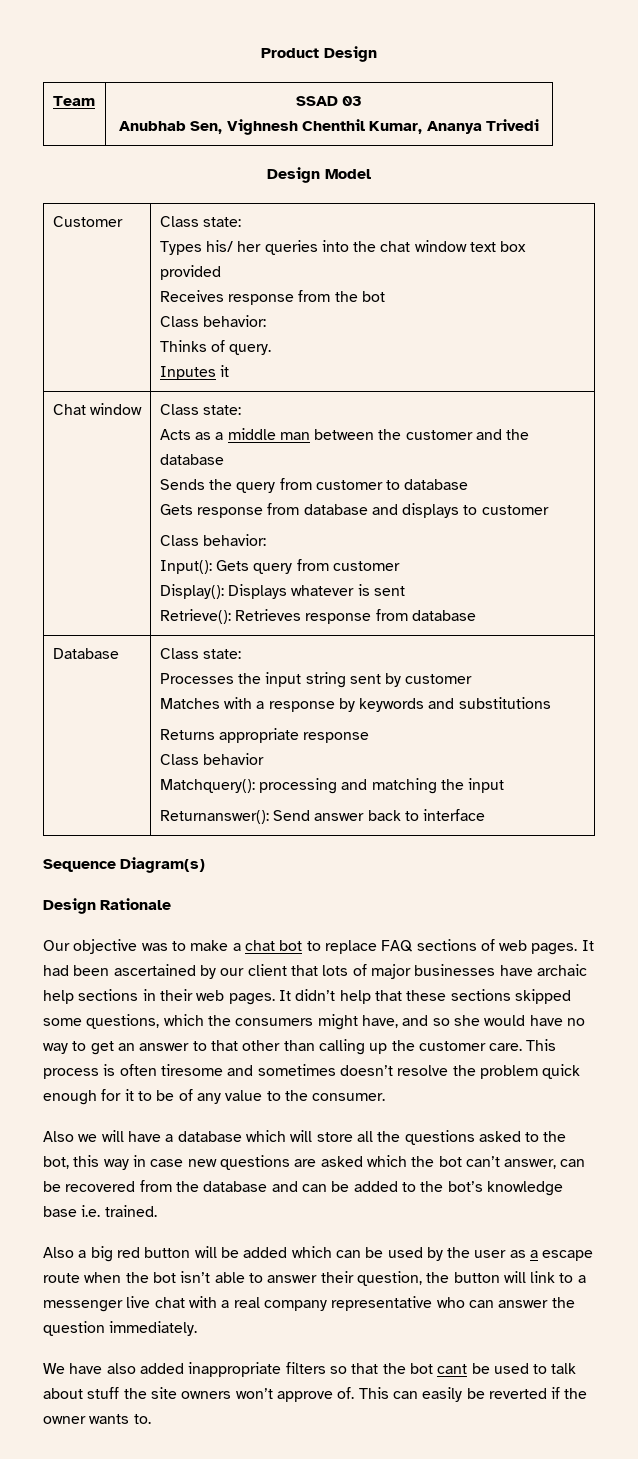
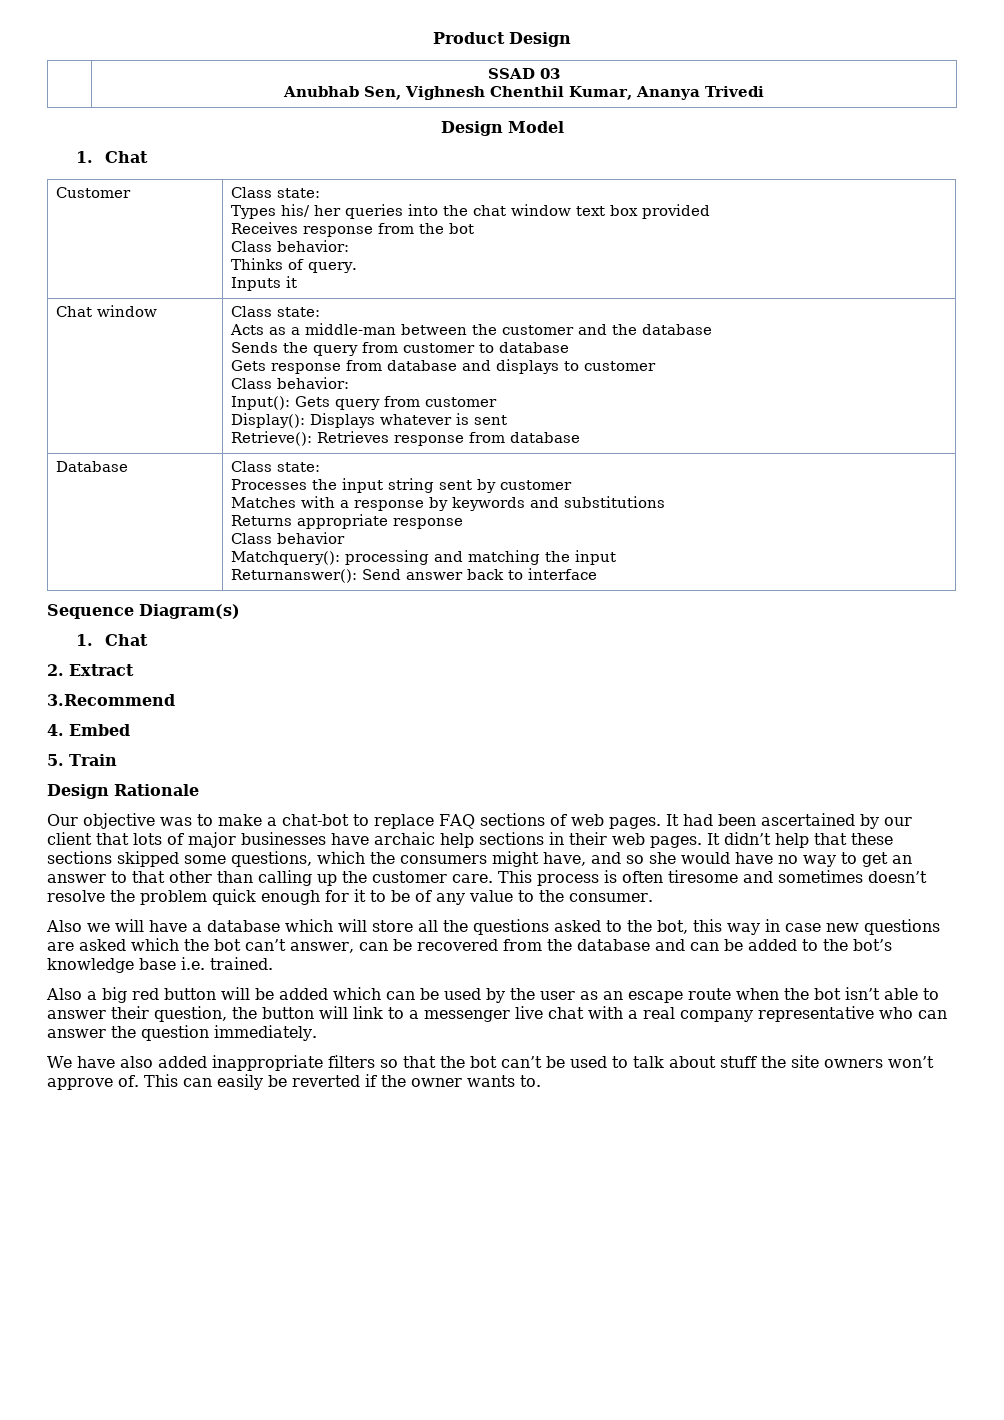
[52,96,95,106] Team -> (571, 39) none
(371, 174) none -> [76,151,149,163] // 1. Chat
[159,366,216,380] Inputes -> [230,277,281,291] Inputs
[227,428,310,440] middle man -> [304,323,396,335] middle-man
(206, 865) none -> [76,634,149,646] [47,664,134,676] [47,694,175,706] [47,724,130,736] [47,754,117,766] // 1. Chat // 2. Extract // 3.Recommend // 4. Embed // 5. Train
[244,940,303,951] chat bot -> [282,814,349,826] chat-bot
[530,1250,539,1258] a -> [603,991,623,1000] an
[437,1364,468,1374] cant -> [500,1056,542,1068] can’t

